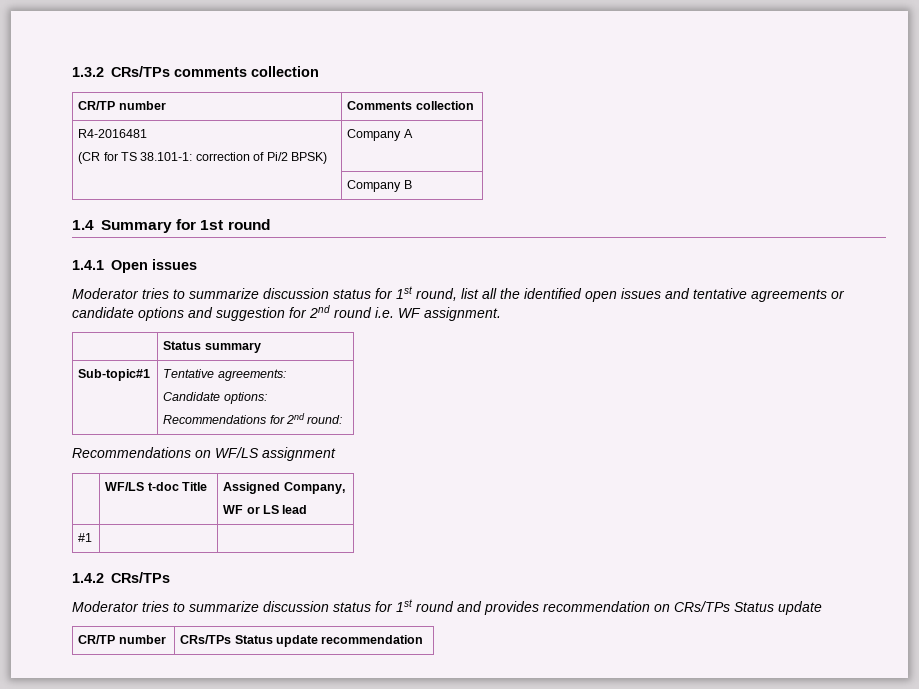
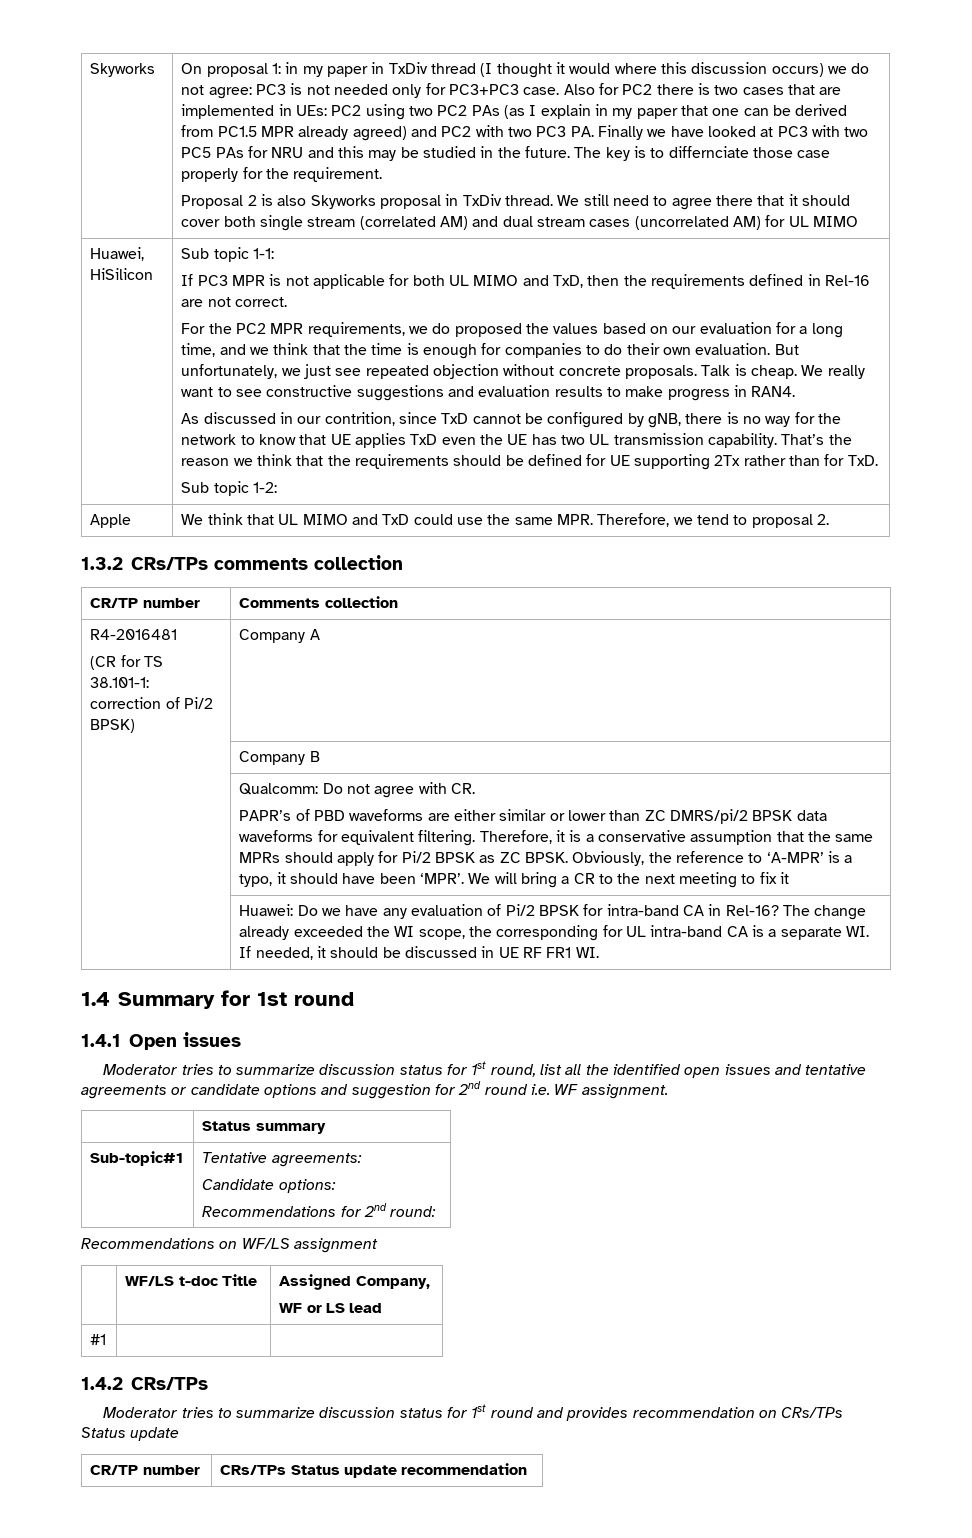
(72, 72) none -> [90,63,156,77] [181,62,870,78] [181,83,842,99] [181,104,848,120] [181,125,869,141] [181,146,831,161] [181,167,383,182] [181,194,850,210] [181,215,858,231] [90,247,145,261] [90,268,154,280] [181,247,275,262] [181,274,870,289] [181,297,288,307] [181,322,843,338] [181,343,799,359] [181,364,865,379] [181,385,796,401] [181,412,841,428] [181,433,852,448] [181,454,878,470] [181,481,278,496] [90,514,132,528] [181,513,829,528] Skyworks | On proposal 1: in my paper in TxDiv thread (I thought it would where this discussion occurs) we do not agree: PC3 is not needed only for PC3+PC3 case. Also for PC2 there is two cases that are implemented in UEs: PC2 using two PC2 PAs (as I explain in my paper that one can be derived from PC1.5 MPR already agreed) and PC2 with two PC3 PA. Finally we have looked at PC3 with two PC5 PAs for NRU and this may be studied in the future. The key is to differnciate those case properly for the requirement. // Proposal 2 is also Skyworks proposal in TxDiv thread. We still need to agree there that it should cover both single stream (correlated AM) and dual stream cases (uncorrelated AM) for UL MIMO // Huawei, HiSilicon | Sub topic 1-1: // If PC3 MPR is not applicable for both UL MIMO and TxD, then the requirements defined in Rel-16 are not correct. // For the PC2 MPR requirements, we do proposed the values based on our evaluation for a long time, and we think that the time is enough for companies to do their own evaluation. But unfortunately, we just see repeated objection without concrete proposals. Talk is cheap. We really want to see constructive suggestions and evaluation results to make progress in RAN4. // As discussed in our contrition, since TxD cannot be configured by gNB, there is no way for the network to know that UE applies TxD even the UE has two UL transmission capability. That’s the reason we think that the requirements should be defined for UE supporting 2Tx rather than for TxD. // Sub topic 1-2: // Apple | We think that UL MIMO and TxD could use the same MPR. Therefore, we tend to proposal 2. //
(412, 184) none -> [239,782,476,798] [239,809,827,824] [239,830,874,846] [239,851,853,866] [239,872,789,888] [239,904,867,920] [239,925,869,941] [239,946,599,960] // | Qualcomm: Do not agree with CR. // PAPR’s of PBD waveforms are either similar or lower than ZC DMRS/pi/2 BPSK data waveforms for equivalent filtering. Therefore, it is a conservative assumption that the same MPRs should apply for Pi/2 BPSK as ZC BPSK. Obviously, the reference to ‘A-MPR’ is a typo, it should have been ‘MPR’. We will bring a CR to the next meeting to fix it // | Huawei: Do we have any evaluation of Pi/2 BPSK for intra-band CA in Rel-16? The change already exceeded the WI scope, the corresponding for UL intra-band CA is a separate WI. If needed, it should be discussed in UE RF FR1 WI.

